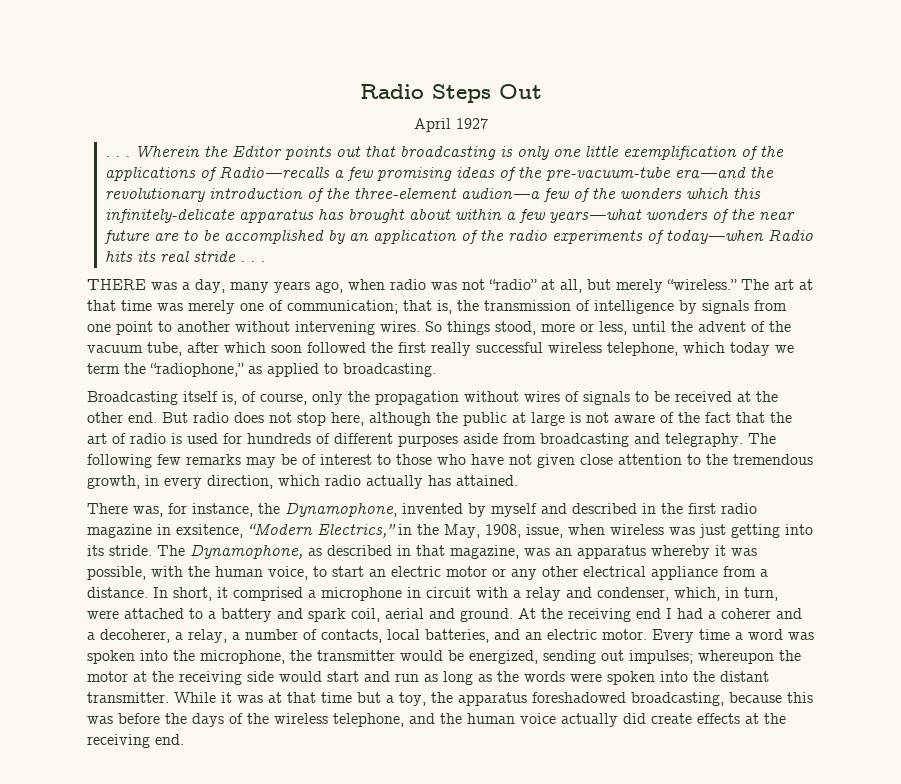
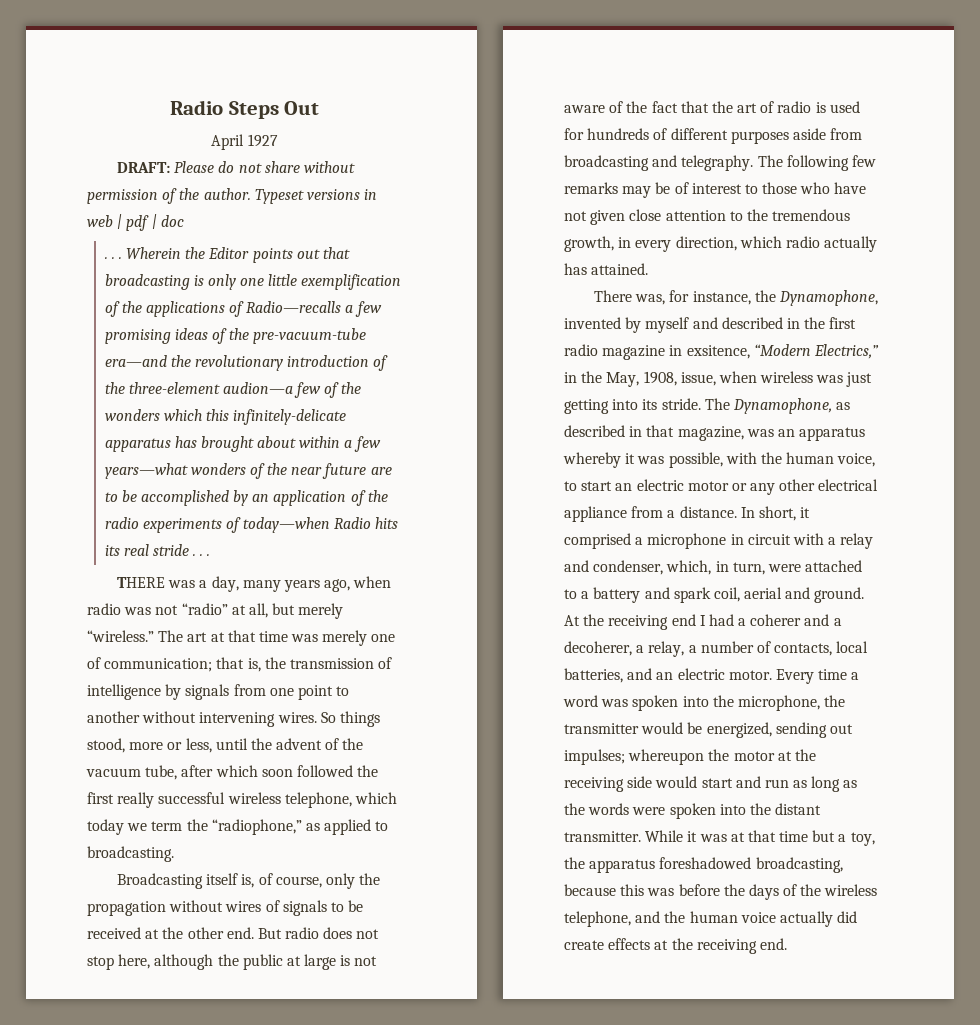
(488, 123) none -> [117,161,355,173] [87,188,378,204] [87,214,184,231] // DRAFT: Please do not share without permission of the author. Typeset versions in web | pdf | doc

